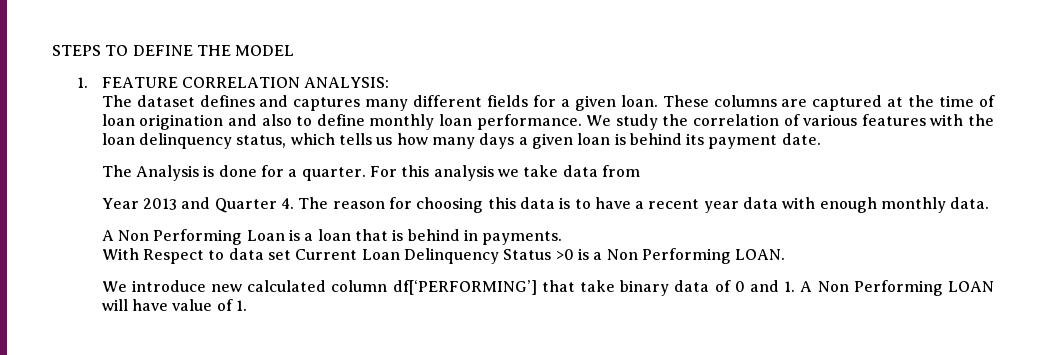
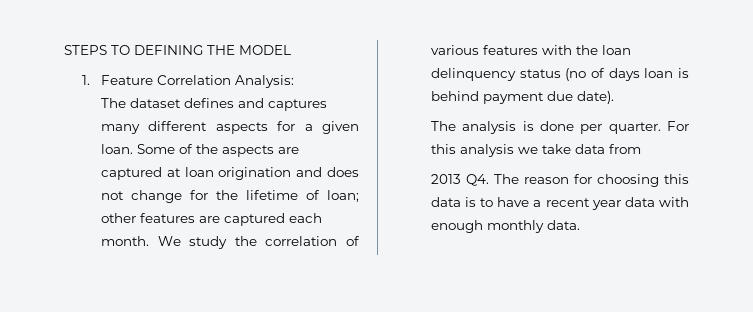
[132,45,193,56] DEFINE -> [134,45,203,55] DEFINING
[101,77,390,88] FEATURE CORRELATION ANALYSIS: -> [100,75,294,88] Feature Correlation Analysis:
[487,95,529,107] fields -> [215,122,268,134] aspects
[662,95,996,111] [101,114,582,130] These columns are captured at the time of loan origination and also to define monthly loan performance. -> [136,144,299,157] [100,167,360,180] [100,190,359,203] [100,213,322,226] [100,236,149,246] Some of the aspects are captured at loan origination and does not change for the lifetime of loan; other features are captured each month.
[236,133,821,149] [101,165,199,181] status, which tells us how many days a given loan is behind its payment date. // The Analysis -> [519,68,689,81] [430,91,614,104] [430,121,517,134] status (no of days loan is behind payment due date). // The analysis
[260,165,298,177] for a -> [580,124,603,134] per
[101,197,294,213] Year 2013 and Quarter 4. -> [430,174,489,186] 2013 Q4.
[101,229,563,245] [101,248,786,264] [101,280,994,296] [101,299,247,311] // A Non Performing Loan is a loan that is behind in payments. // With Respect to data set Current Loan Delinquency Status >0 is a Non Performing LOAN. // We introduce new calculated column df[‘PERFORMING’] that take binary data of 0 and 1. A Non Performing LOAN will have value of 1. -> (580, 225) none

